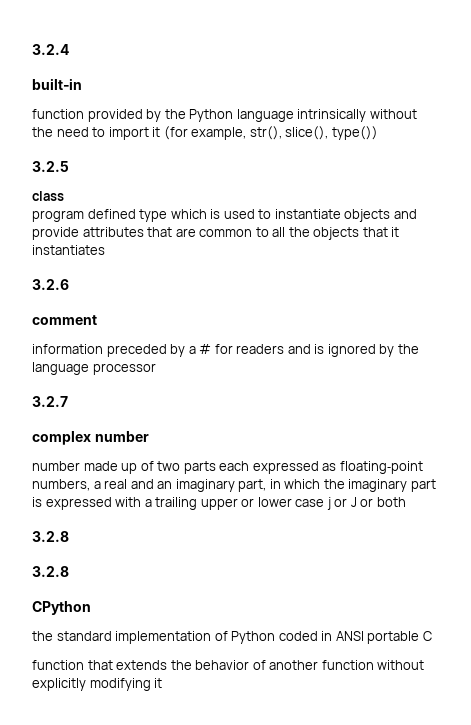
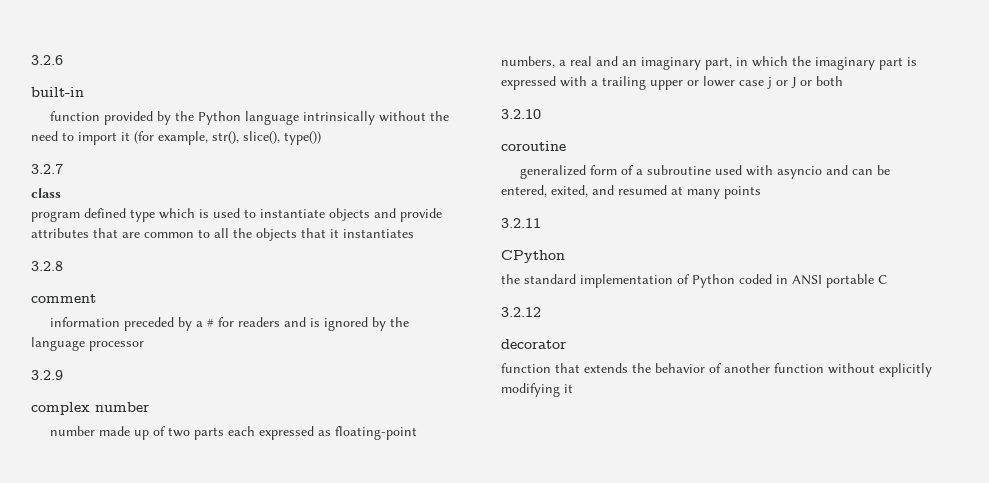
[32,44,69,55] 3.2.4 -> [31,55,63,65] 3.2.6
[32,161,69,172] 3.2.5 -> [31,164,63,174] 3.2.7
[32,279,69,290] 3.2.6 -> [31,261,63,271] 3.2.8
[32,396,68,407] 3.2.7 -> [31,370,63,380] 3.2.9
[32,531,69,542] [32,566,69,577] 3.2.8 // 3.2.8 -> [501,109,541,119] [501,141,566,151] [519,165,890,179] [501,185,761,199] [501,218,541,228] 3.2.10 // coroutine // generalized form of a subroutine used with asyncio and can be entered, exited, and resumed at many points // 3.2.11
(432, 636) none -> [501,307,541,317] [501,339,566,349] // 3.2.12 // decorator

